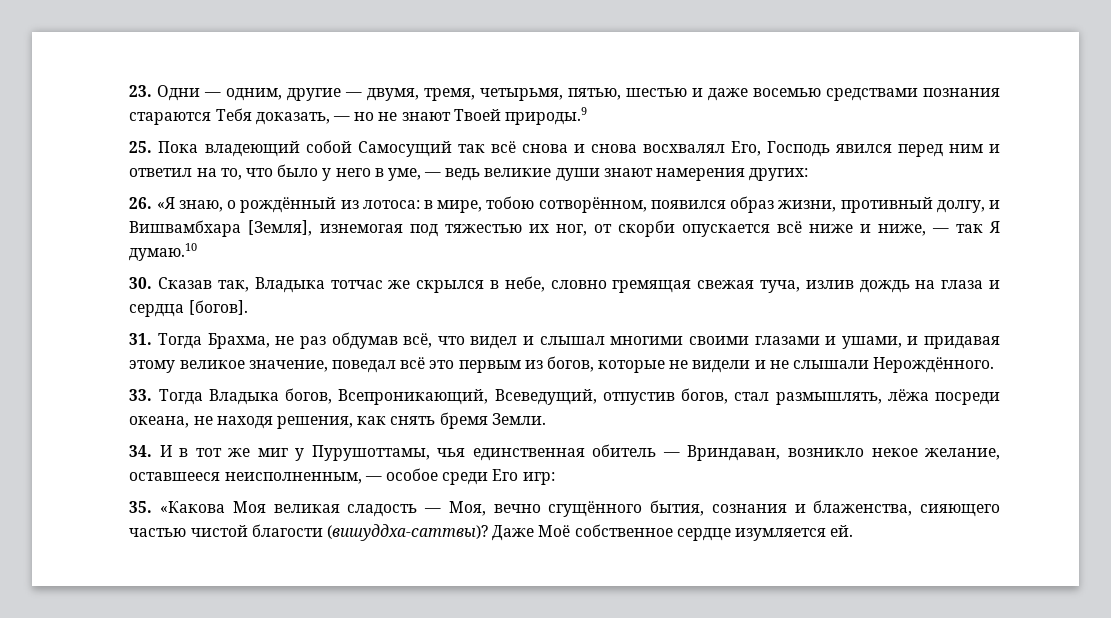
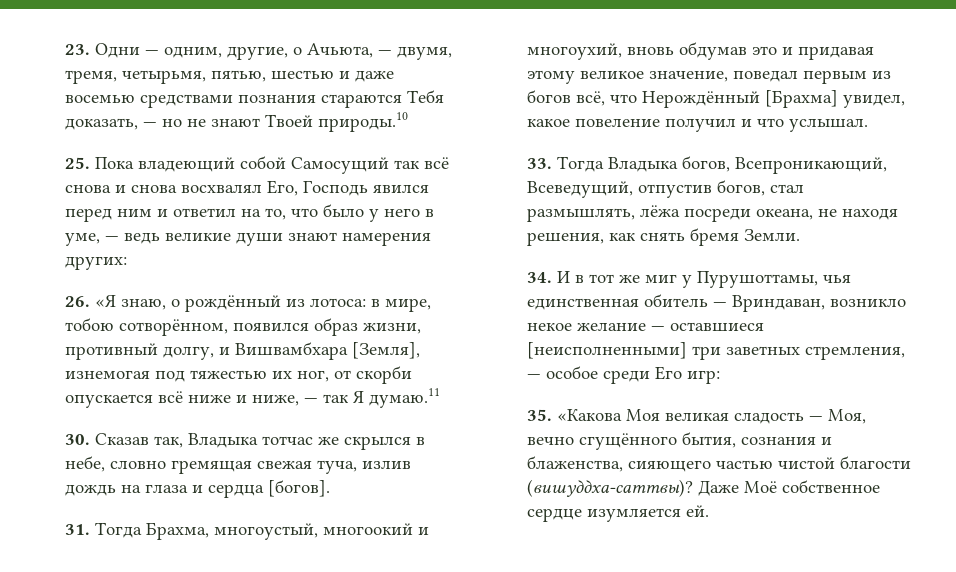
[287,88,342,101] другие -> [226,43,373,60] другие, о Ачьюта,
[504,107,587,125] природы.9 -> [317,112,408,132] природы.10
[129,243,198,261] думаю.10 -> [368,388,440,408] думаю.11
[275,332,902,349] не раз обдумав всё, что видел и слышал многими своими глазами и ушами, -> [213,523,429,540] [526,42,777,60] многоустый, многоокий и многоухий, вновь обдумав это
[400,356,995,373] всё это первым из богов, которые не видели и не слышали Нерождённого. -> [802,70,891,84] [526,90,905,108] [526,118,868,132] первым из богов всё, что Нерождённый [Брахма] увидел, какое повеление получил и что услышал.
[924,448,1000,460] [129,472,362,484] желание, оставшееся неисполненным, -> [576,322,764,332] [526,342,905,360] желание — оставшиеся [неисполненными] три заветных стремления,

